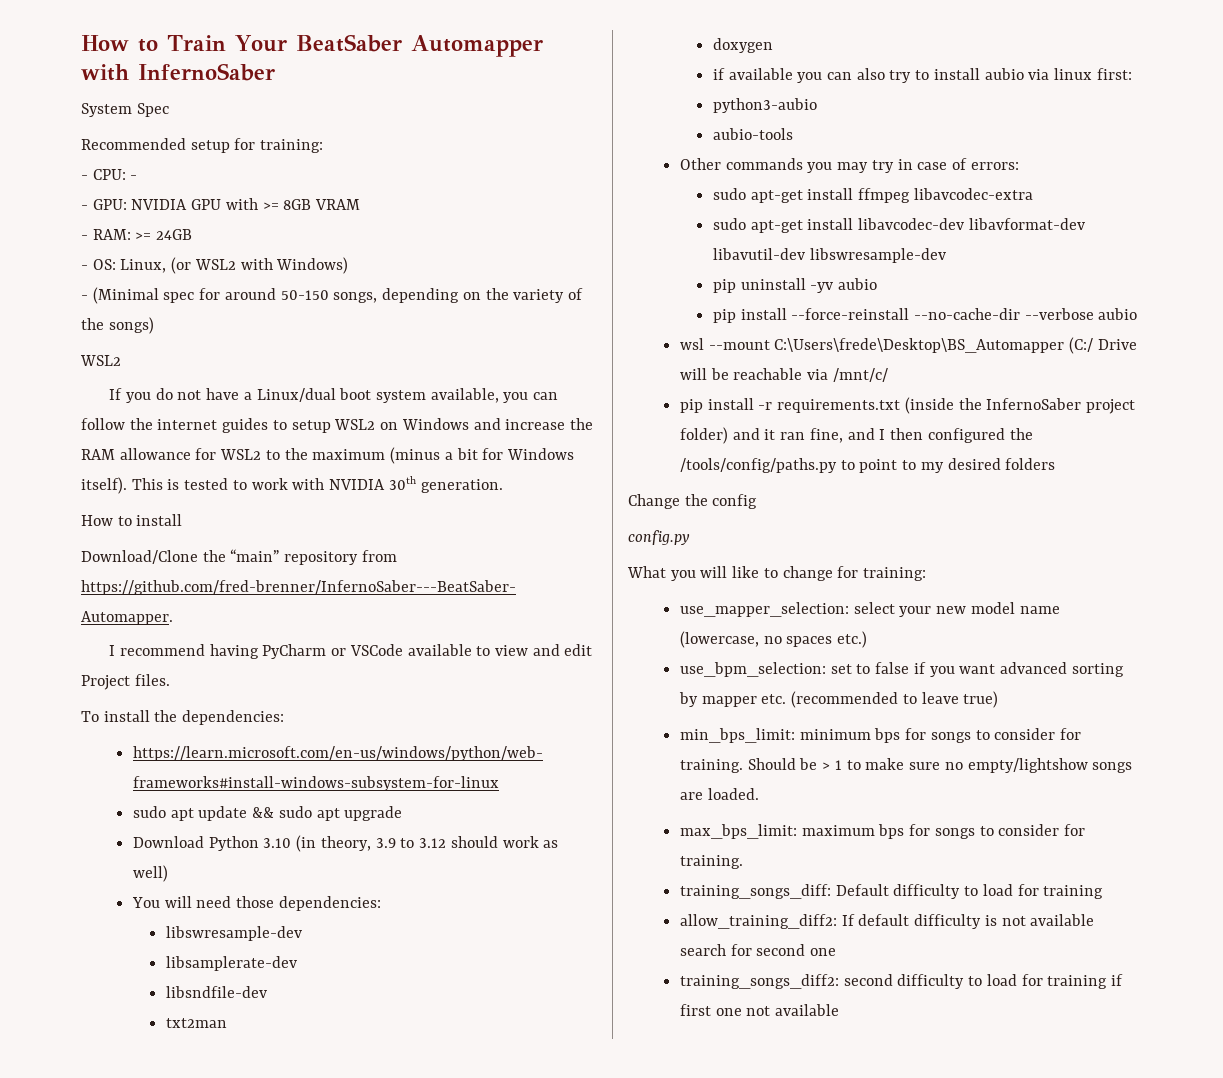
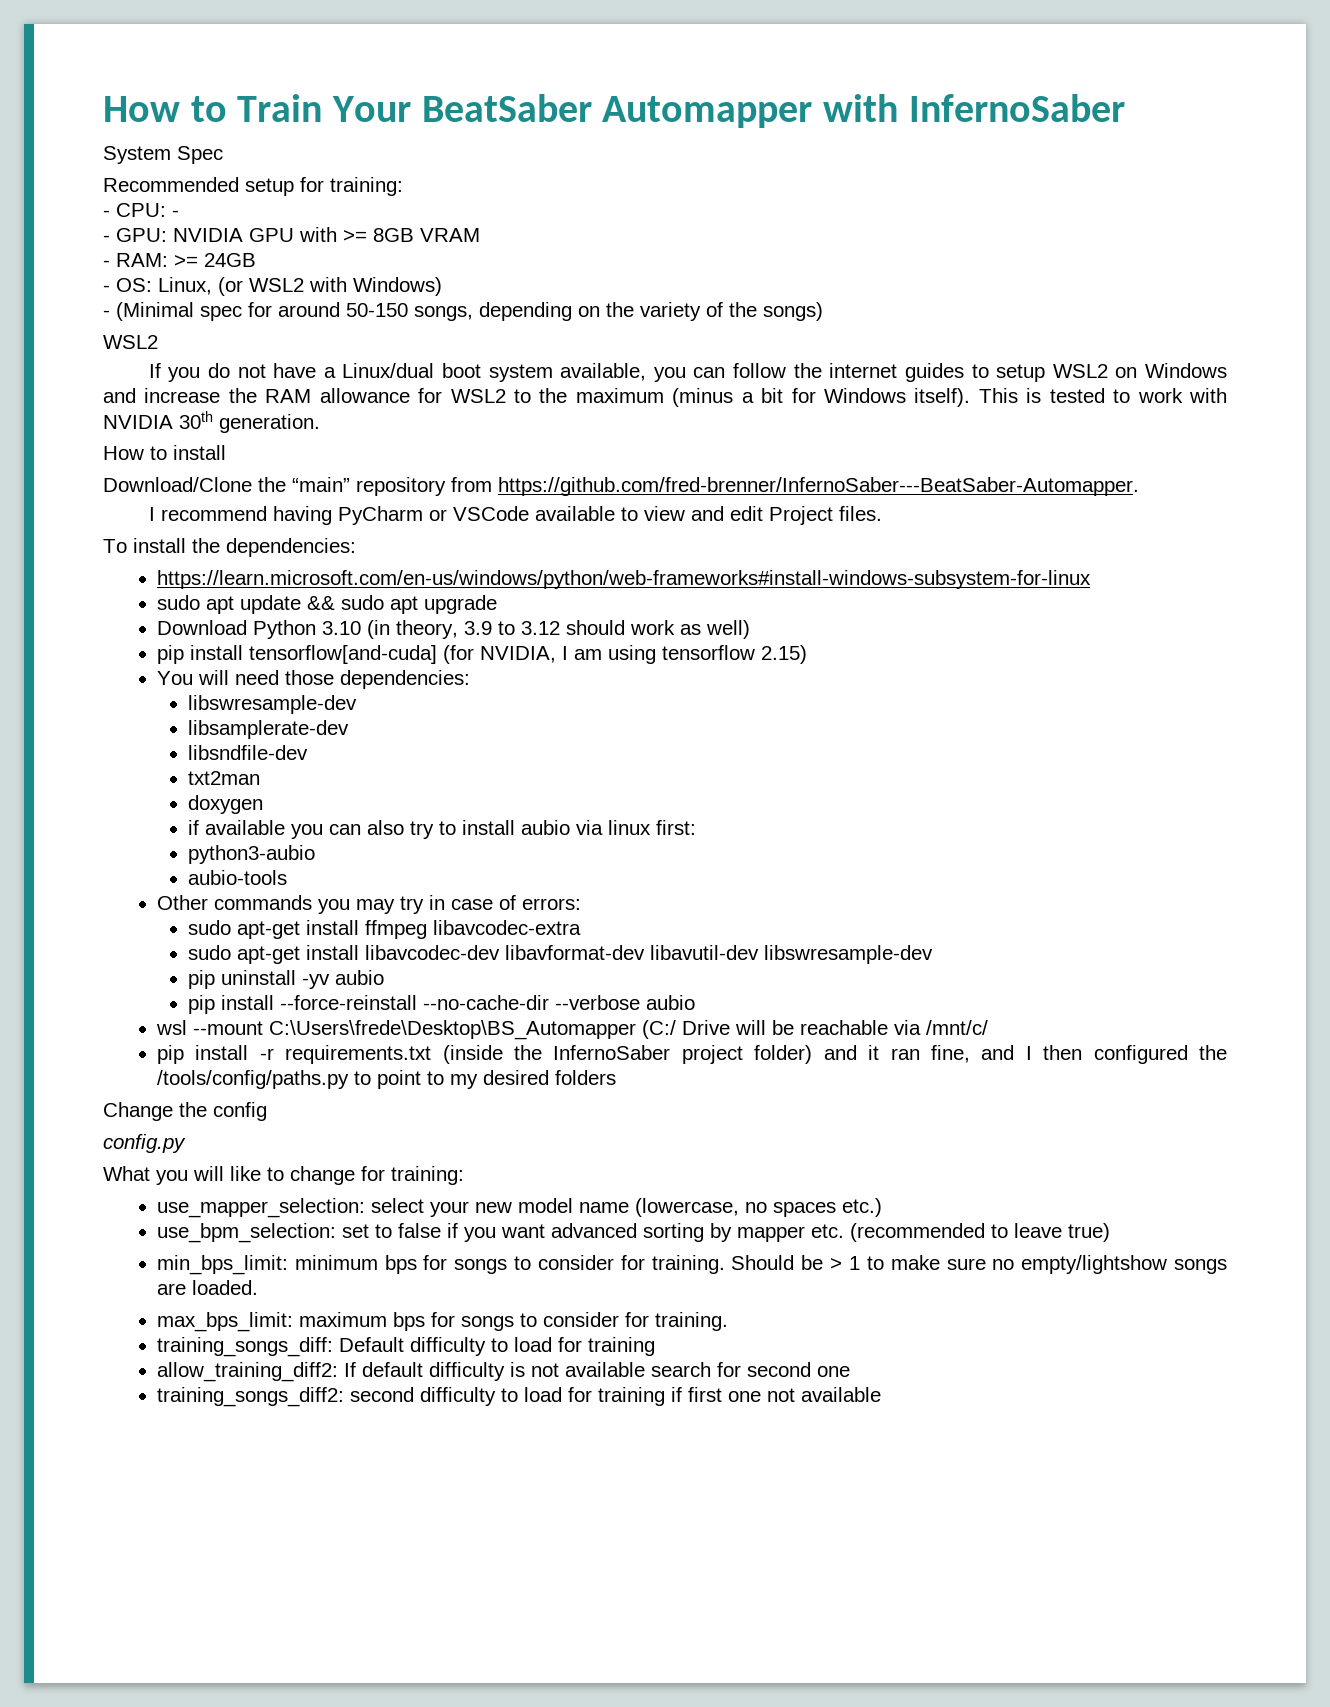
(169, 873) none -> [156,645,807,664] // pip install tensorflow[and-cuda] (for NVIDIA, I am using tensorflow 2.15)

